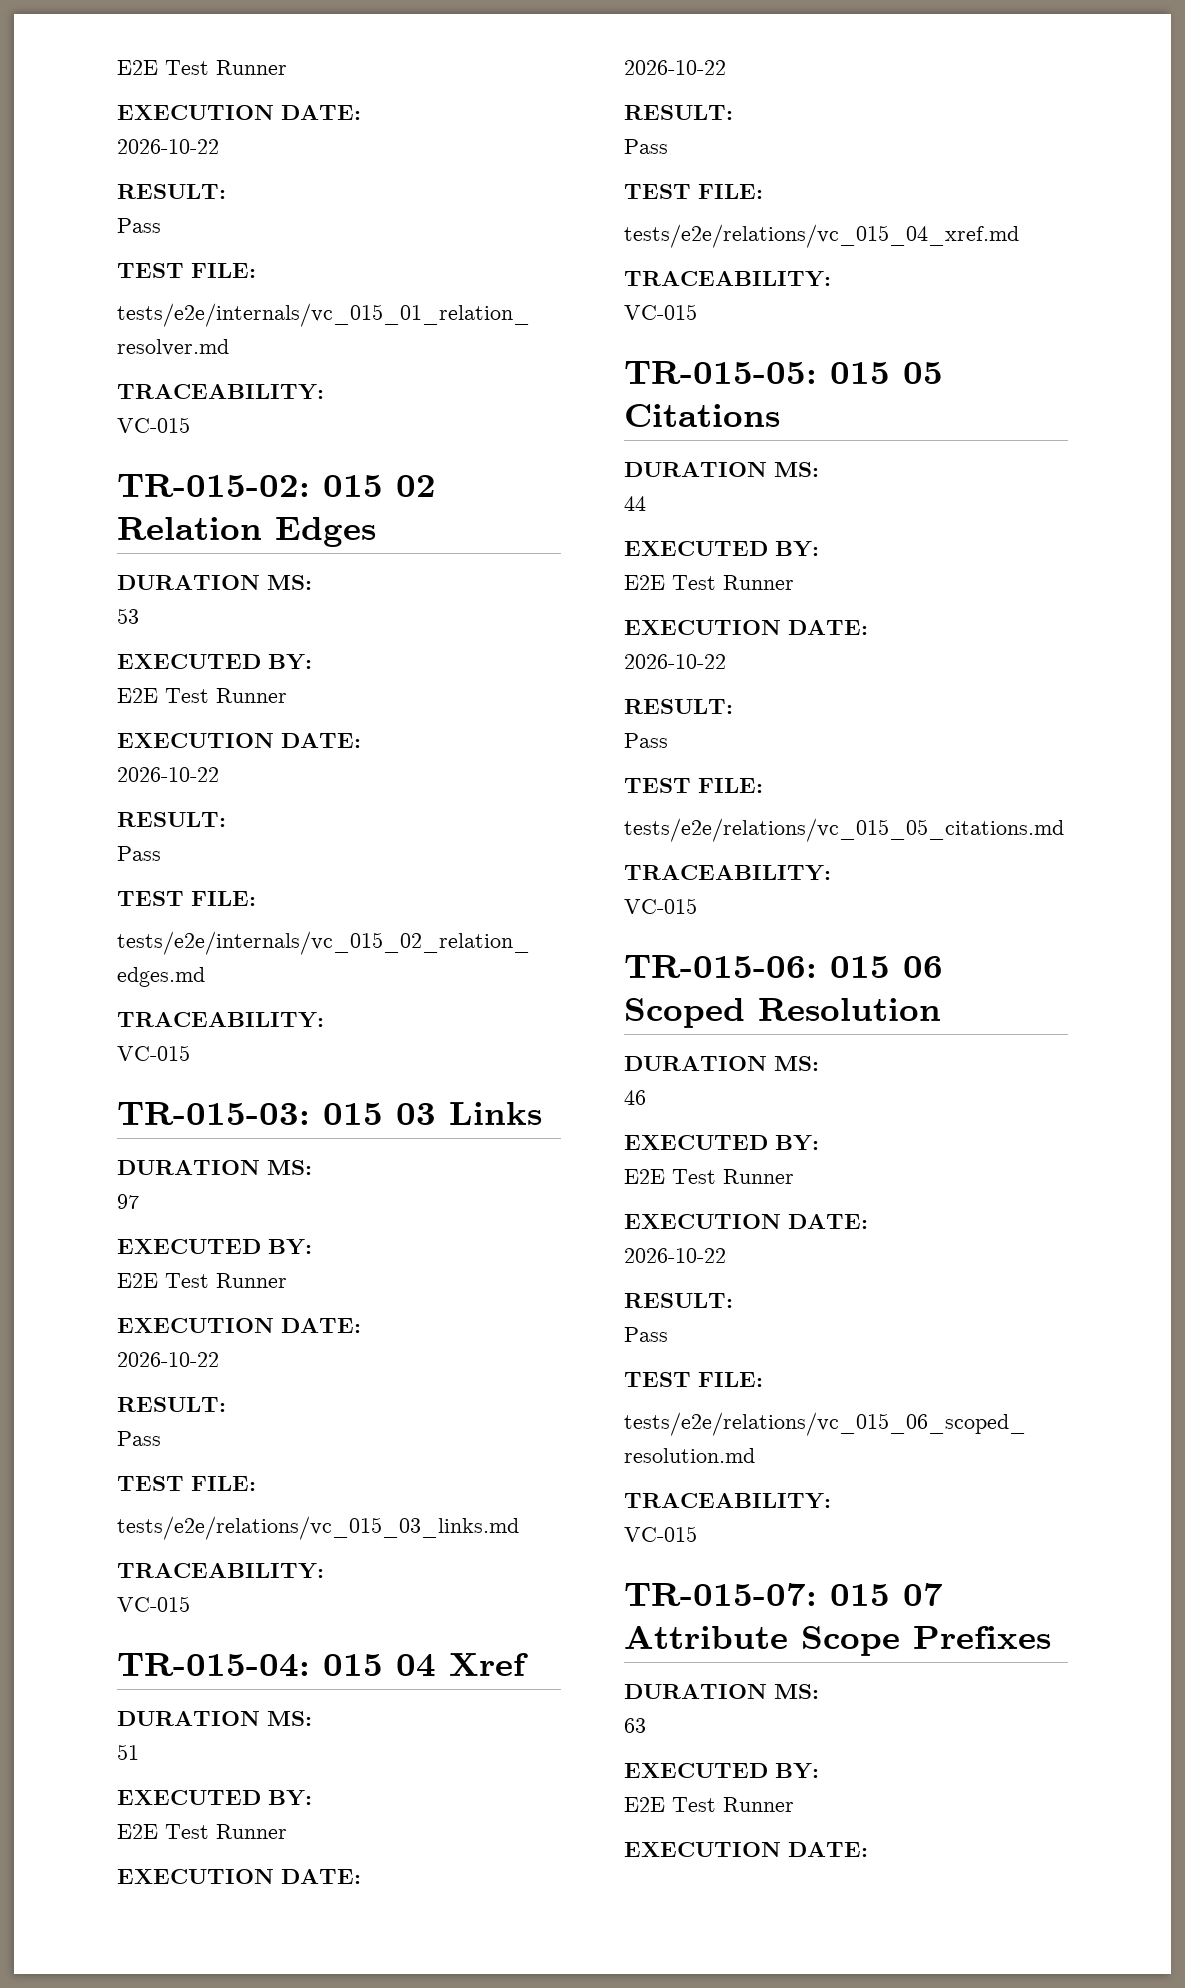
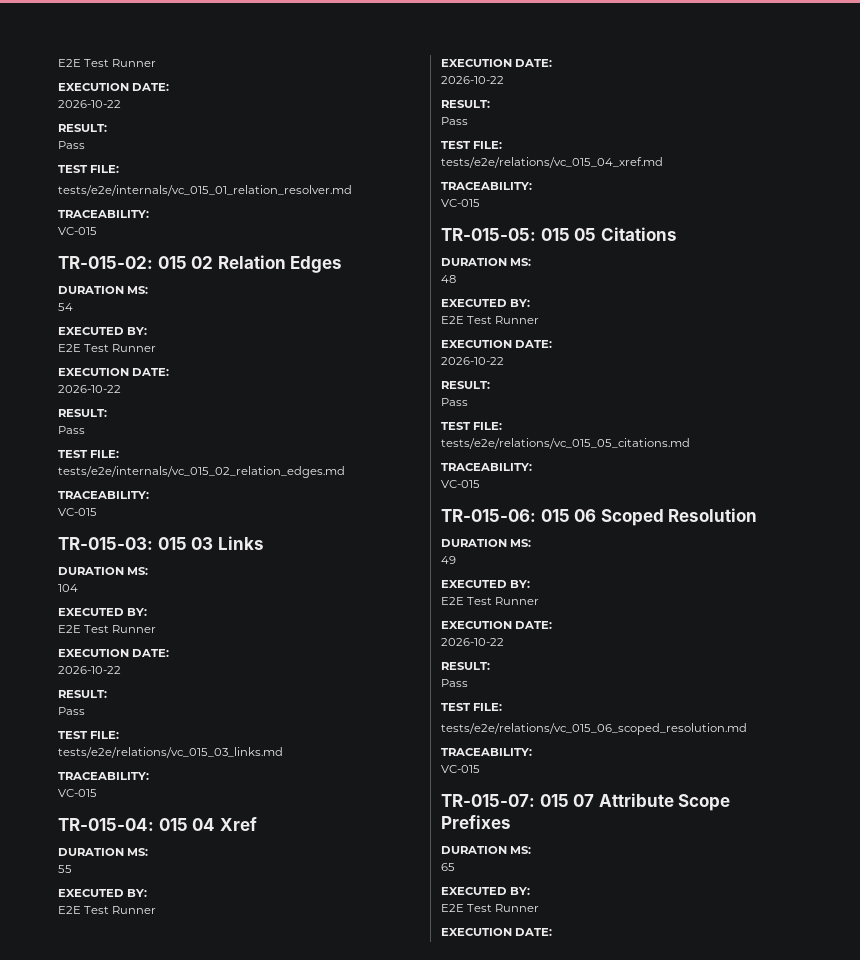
[117,608,139,624] 53 -> [58,303,73,311] 54
[117,1194,139,1209] 97 -> [58,584,78,592] 104
[117,1744,139,1760] 51 -> [58,865,72,873] 55
[624,496,646,511] 44 -> [441,275,456,283] 48
[624,1090,646,1105] 46 -> [441,556,456,564] 49
[624,1718,646,1733] 63 -> [441,863,455,871] 65

